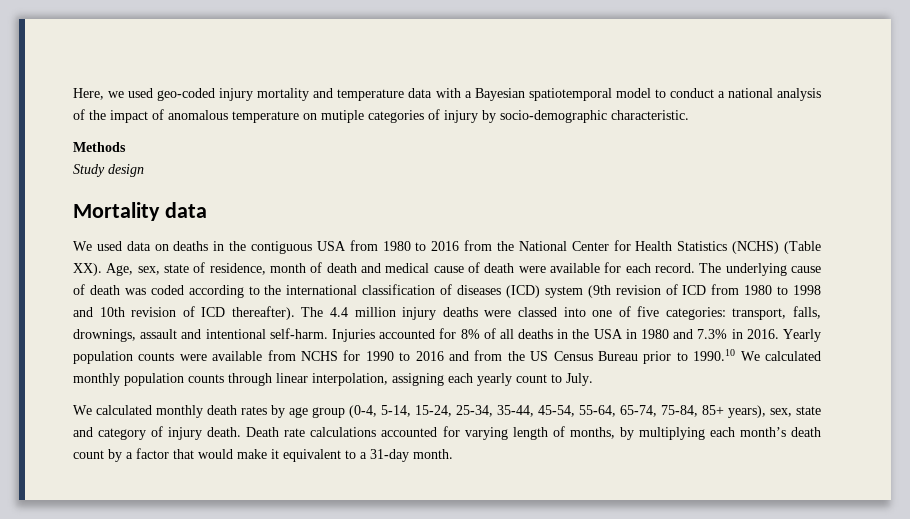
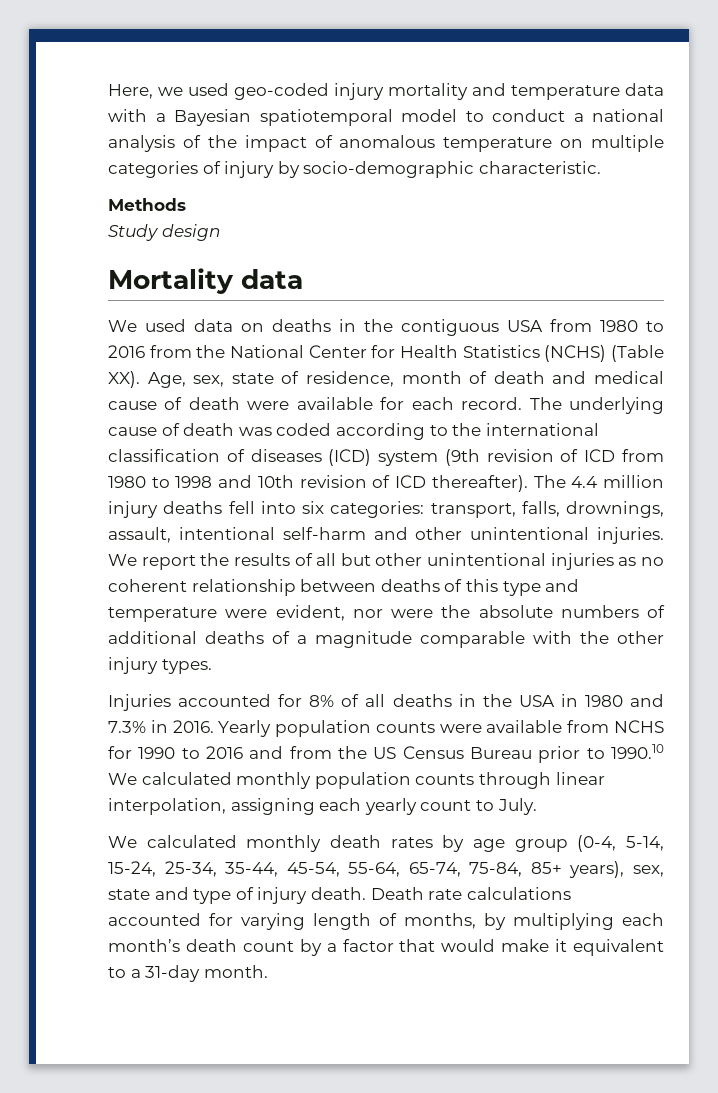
[321,110,364,123] mutiple -> [591,135,664,152] multiple
[484,306,821,320] [73,328,328,342] were classed into one of five categories: transport, falls, drownings, assault and intentional self-harm. -> [228,501,664,518] [108,527,664,544] [108,553,664,570] [108,579,580,596] [108,605,665,622] [108,631,664,648] [108,657,212,674] fell into six categories: transport, falls, drownings, assault, intentional self-harm and other unintentional injuries. We report the results of all but other unintentional injuries as no coherent relationship between deaths of this type and temperature were evident, nor were the absolute numbers of additional deaths of a magnitude comparable with the other injury types. //
[98,428,147,440] category -> [193,889,232,904] type

